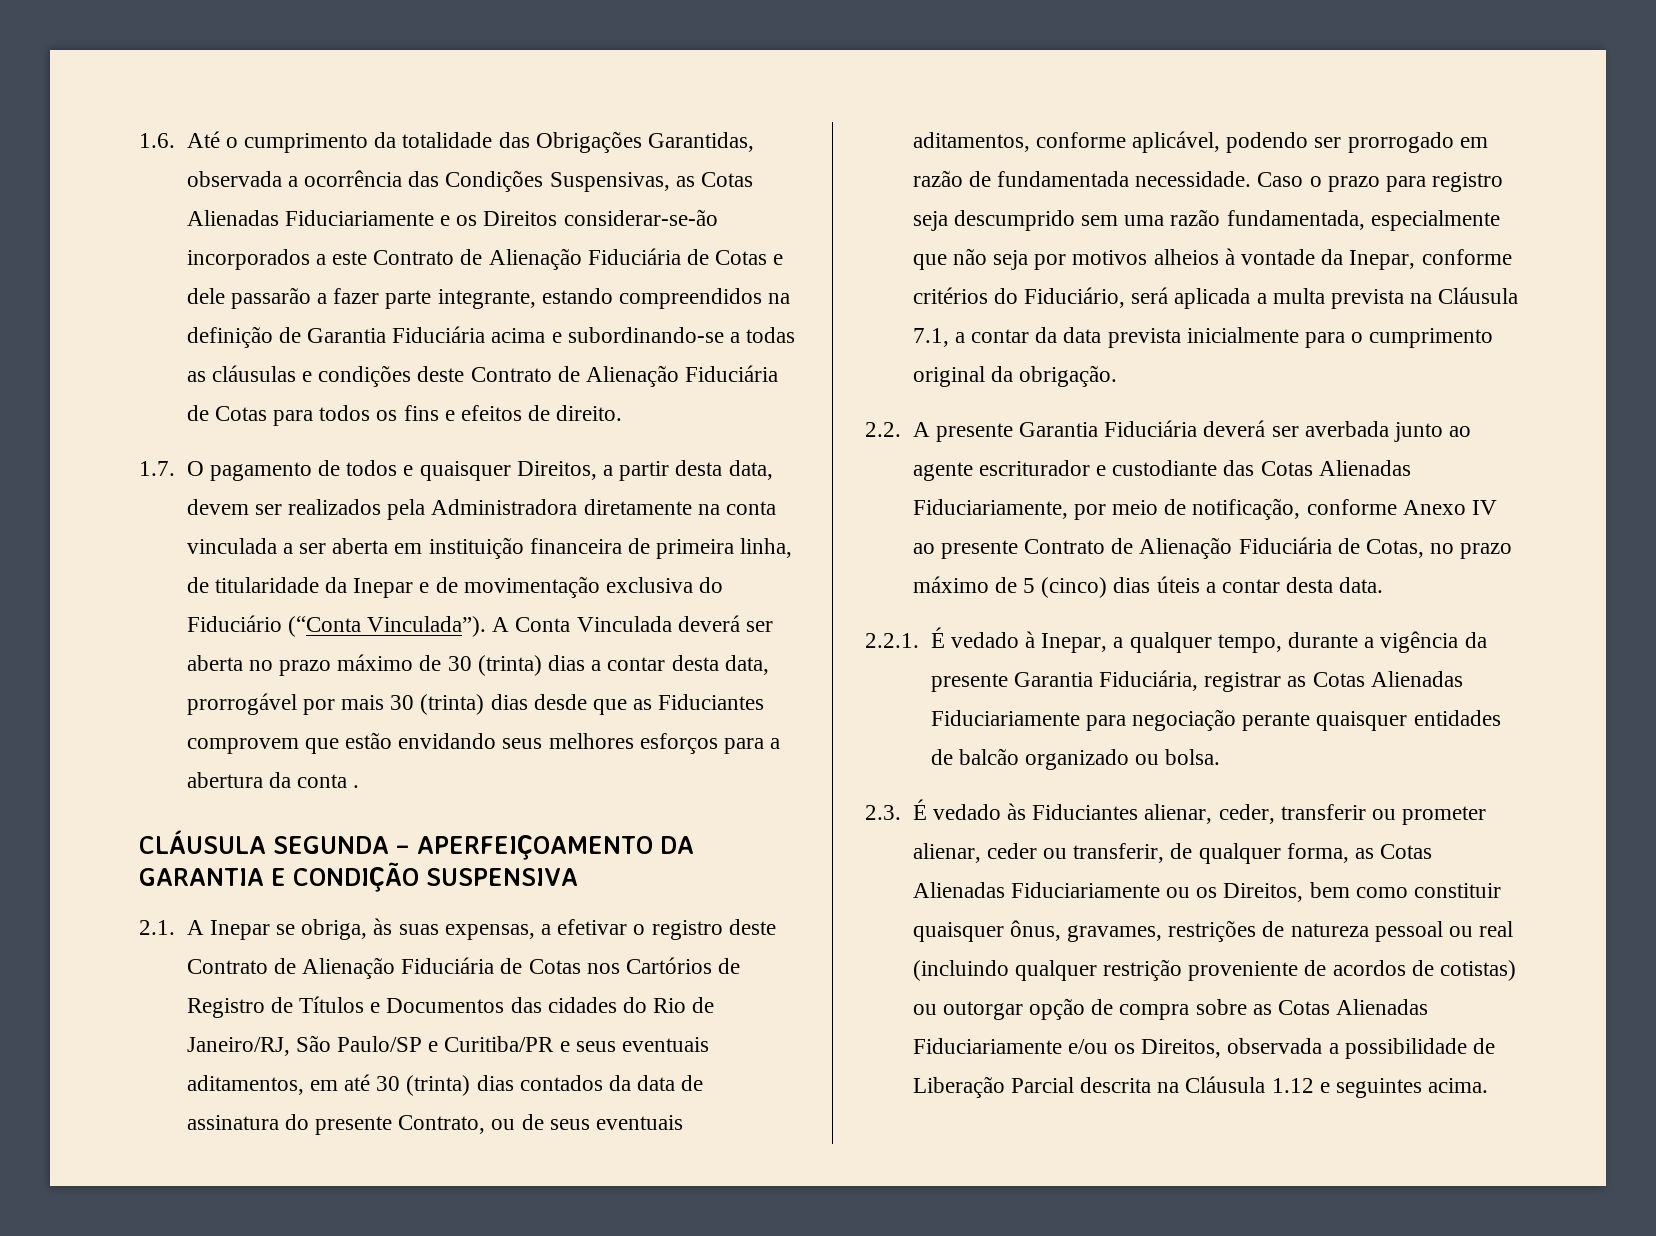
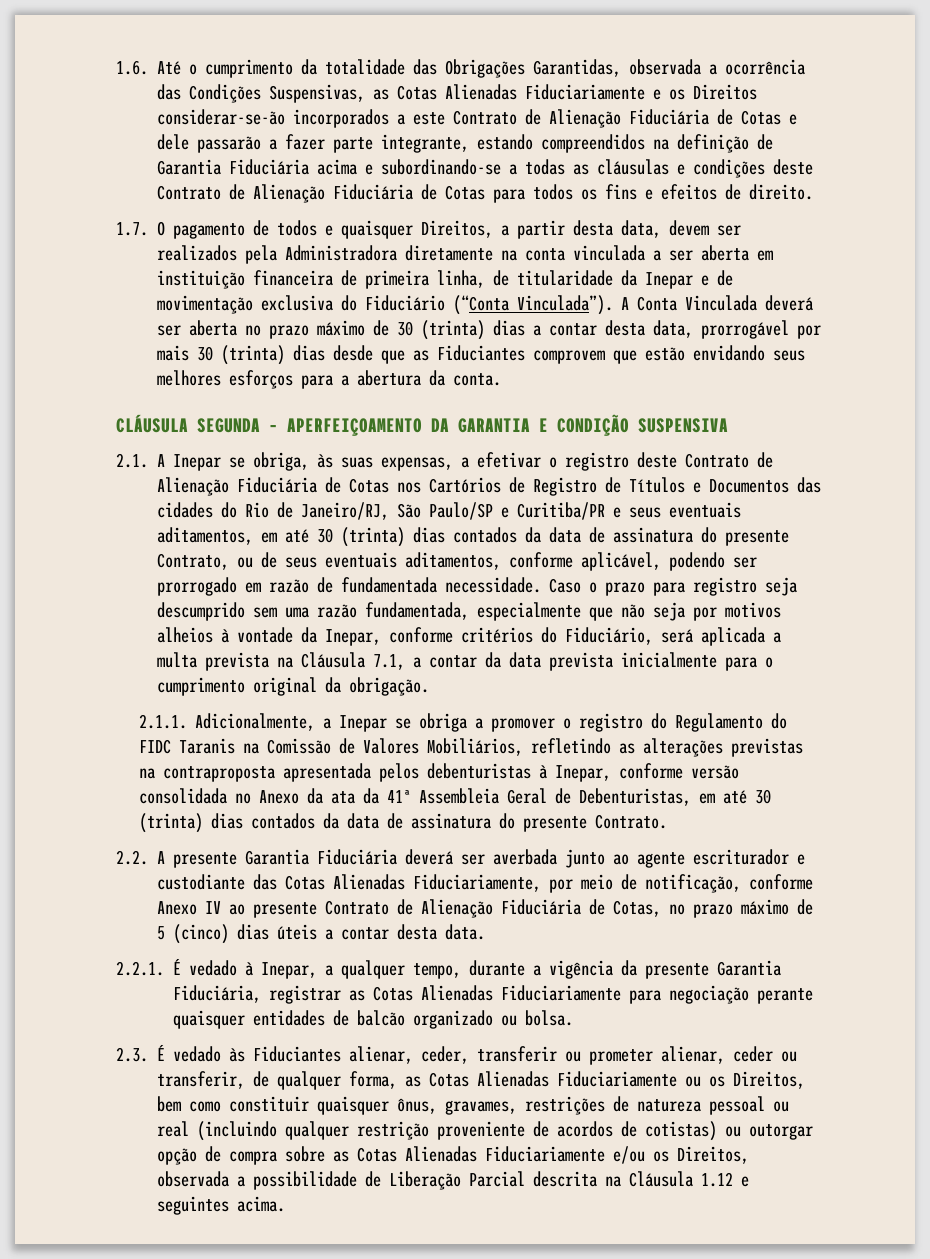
[296,774,360,788] conta . -> [453,373,502,386] conta.
(1117, 376) none -> [139,713,788,732] [139,738,804,757] [139,763,740,782] [139,788,772,806] [139,813,668,833] // 2.1.1. Adicionalmente, a Inepar se obriga a promover o registro do Regulamento do FIDC Taranis na Comissão de Valores Mobiliários, refletindo as alterações previstas na contraproposta apresentada pelos debenturistas à Inepar, conforme versão consolidada no Anexo da ata da 41ª Assembleia Geral de Debenturistas, em até 30 (trinta) dias contados da data de assinatura do presente Contrato.

